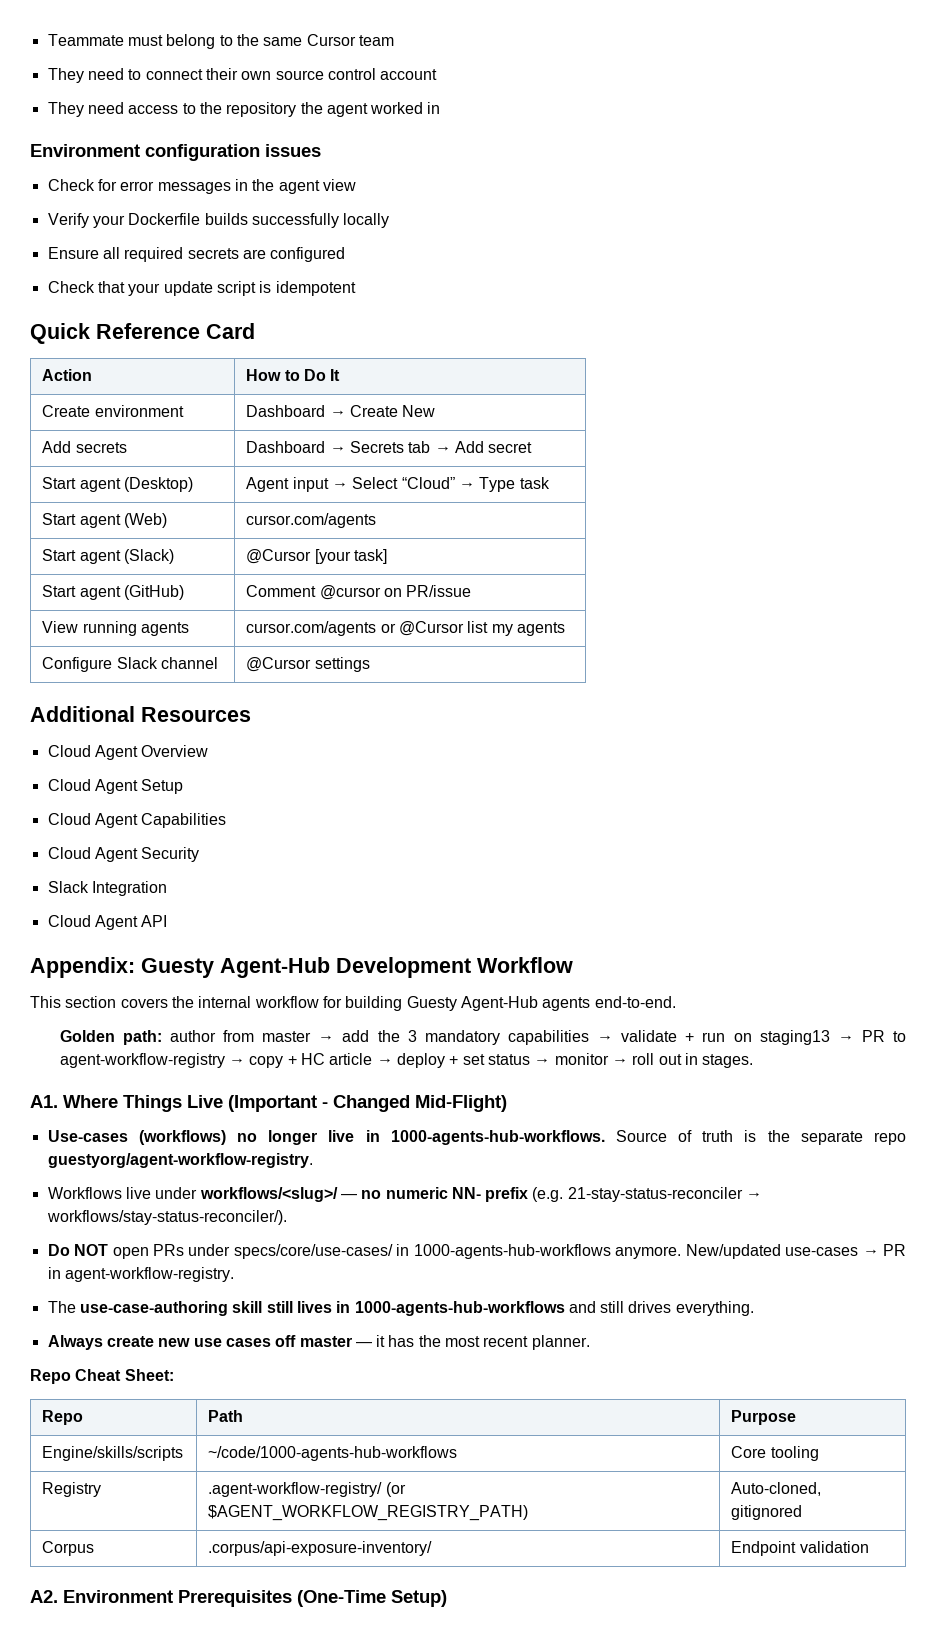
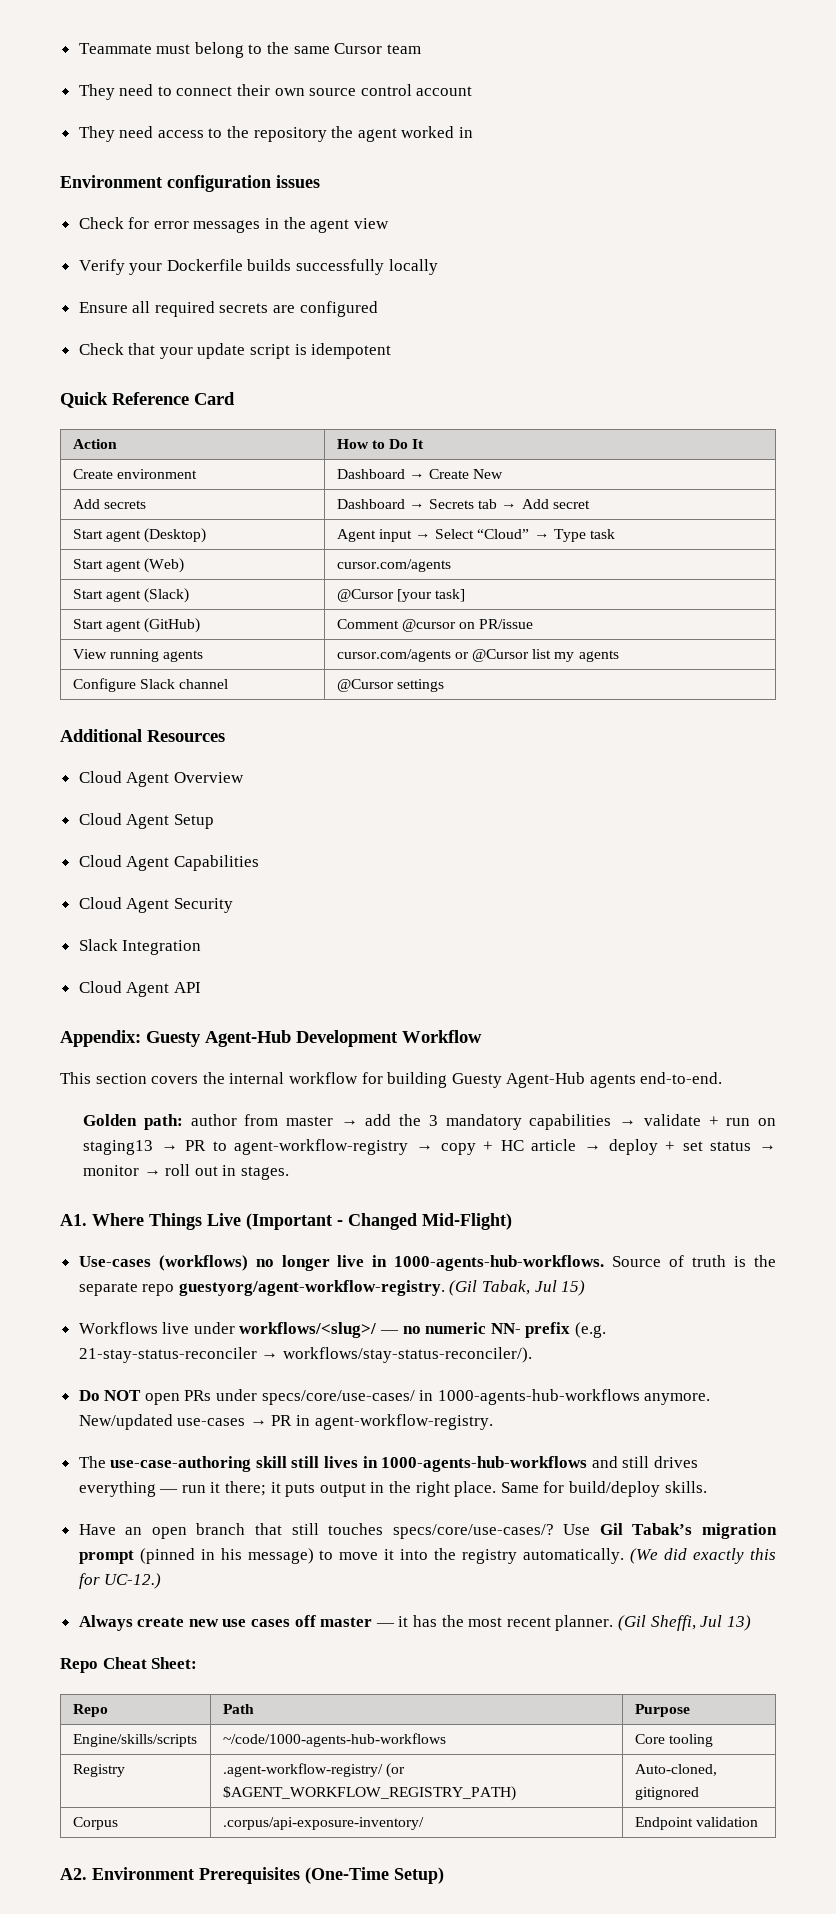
(313, 1160) none -> [449,1280,586,1296] (Gil Tabak, Jul 15)
[675,1301,754,1316] everything. -> [78,1481,707,1497] [78,1523,778,1539] [78,1548,776,1564] [78,1573,162,1589] everything — run it there; it puts output in the right place. Same for build/deploy skills. // Have an open branch that still touches specs/core/use-cases/? Use Gil Tabak’s migration prompt (pinned in his message) to move it into the registry automatically. (We did exactly this for UC-12.)
(590, 1342) none -> [617,1615,751,1631] (Gil Sheffi, Jul 13)

